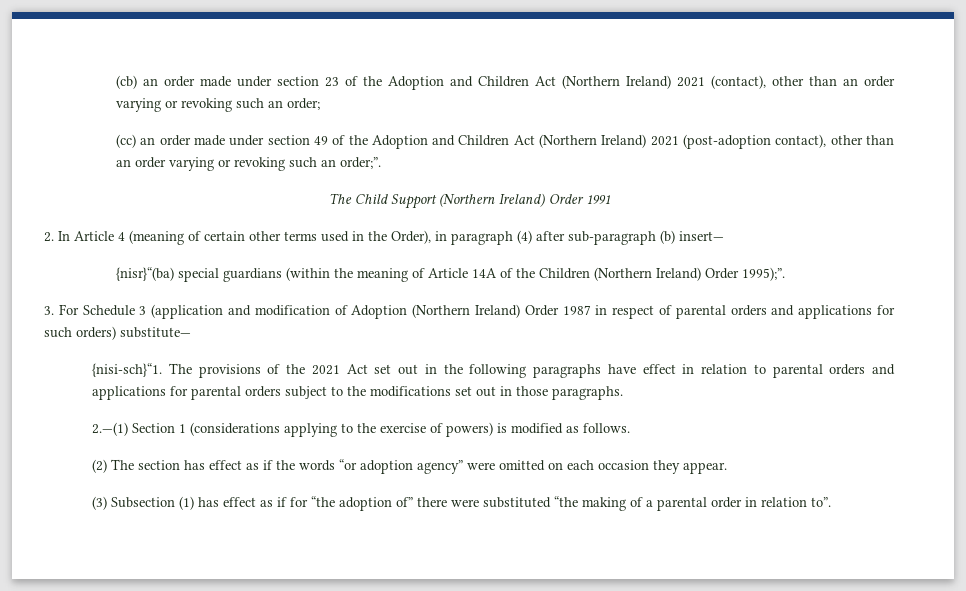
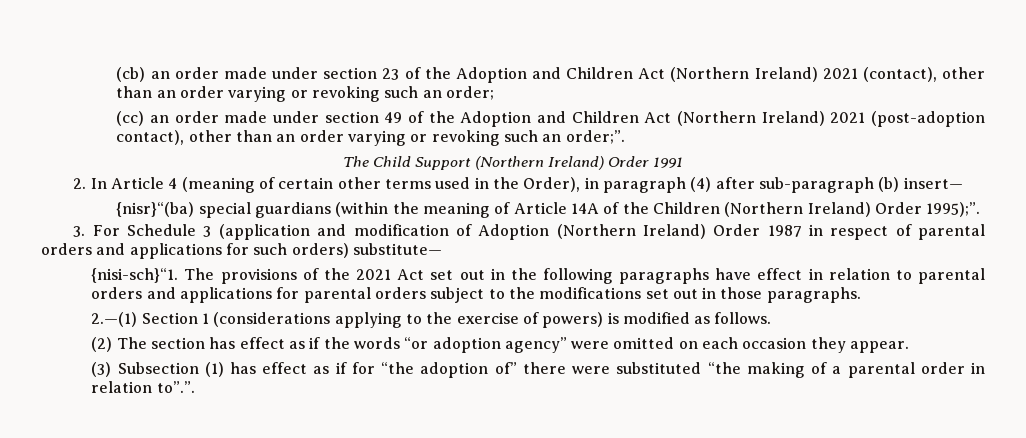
[810,497,831,507] to”. -> [156,381,195,393] to”.”.

